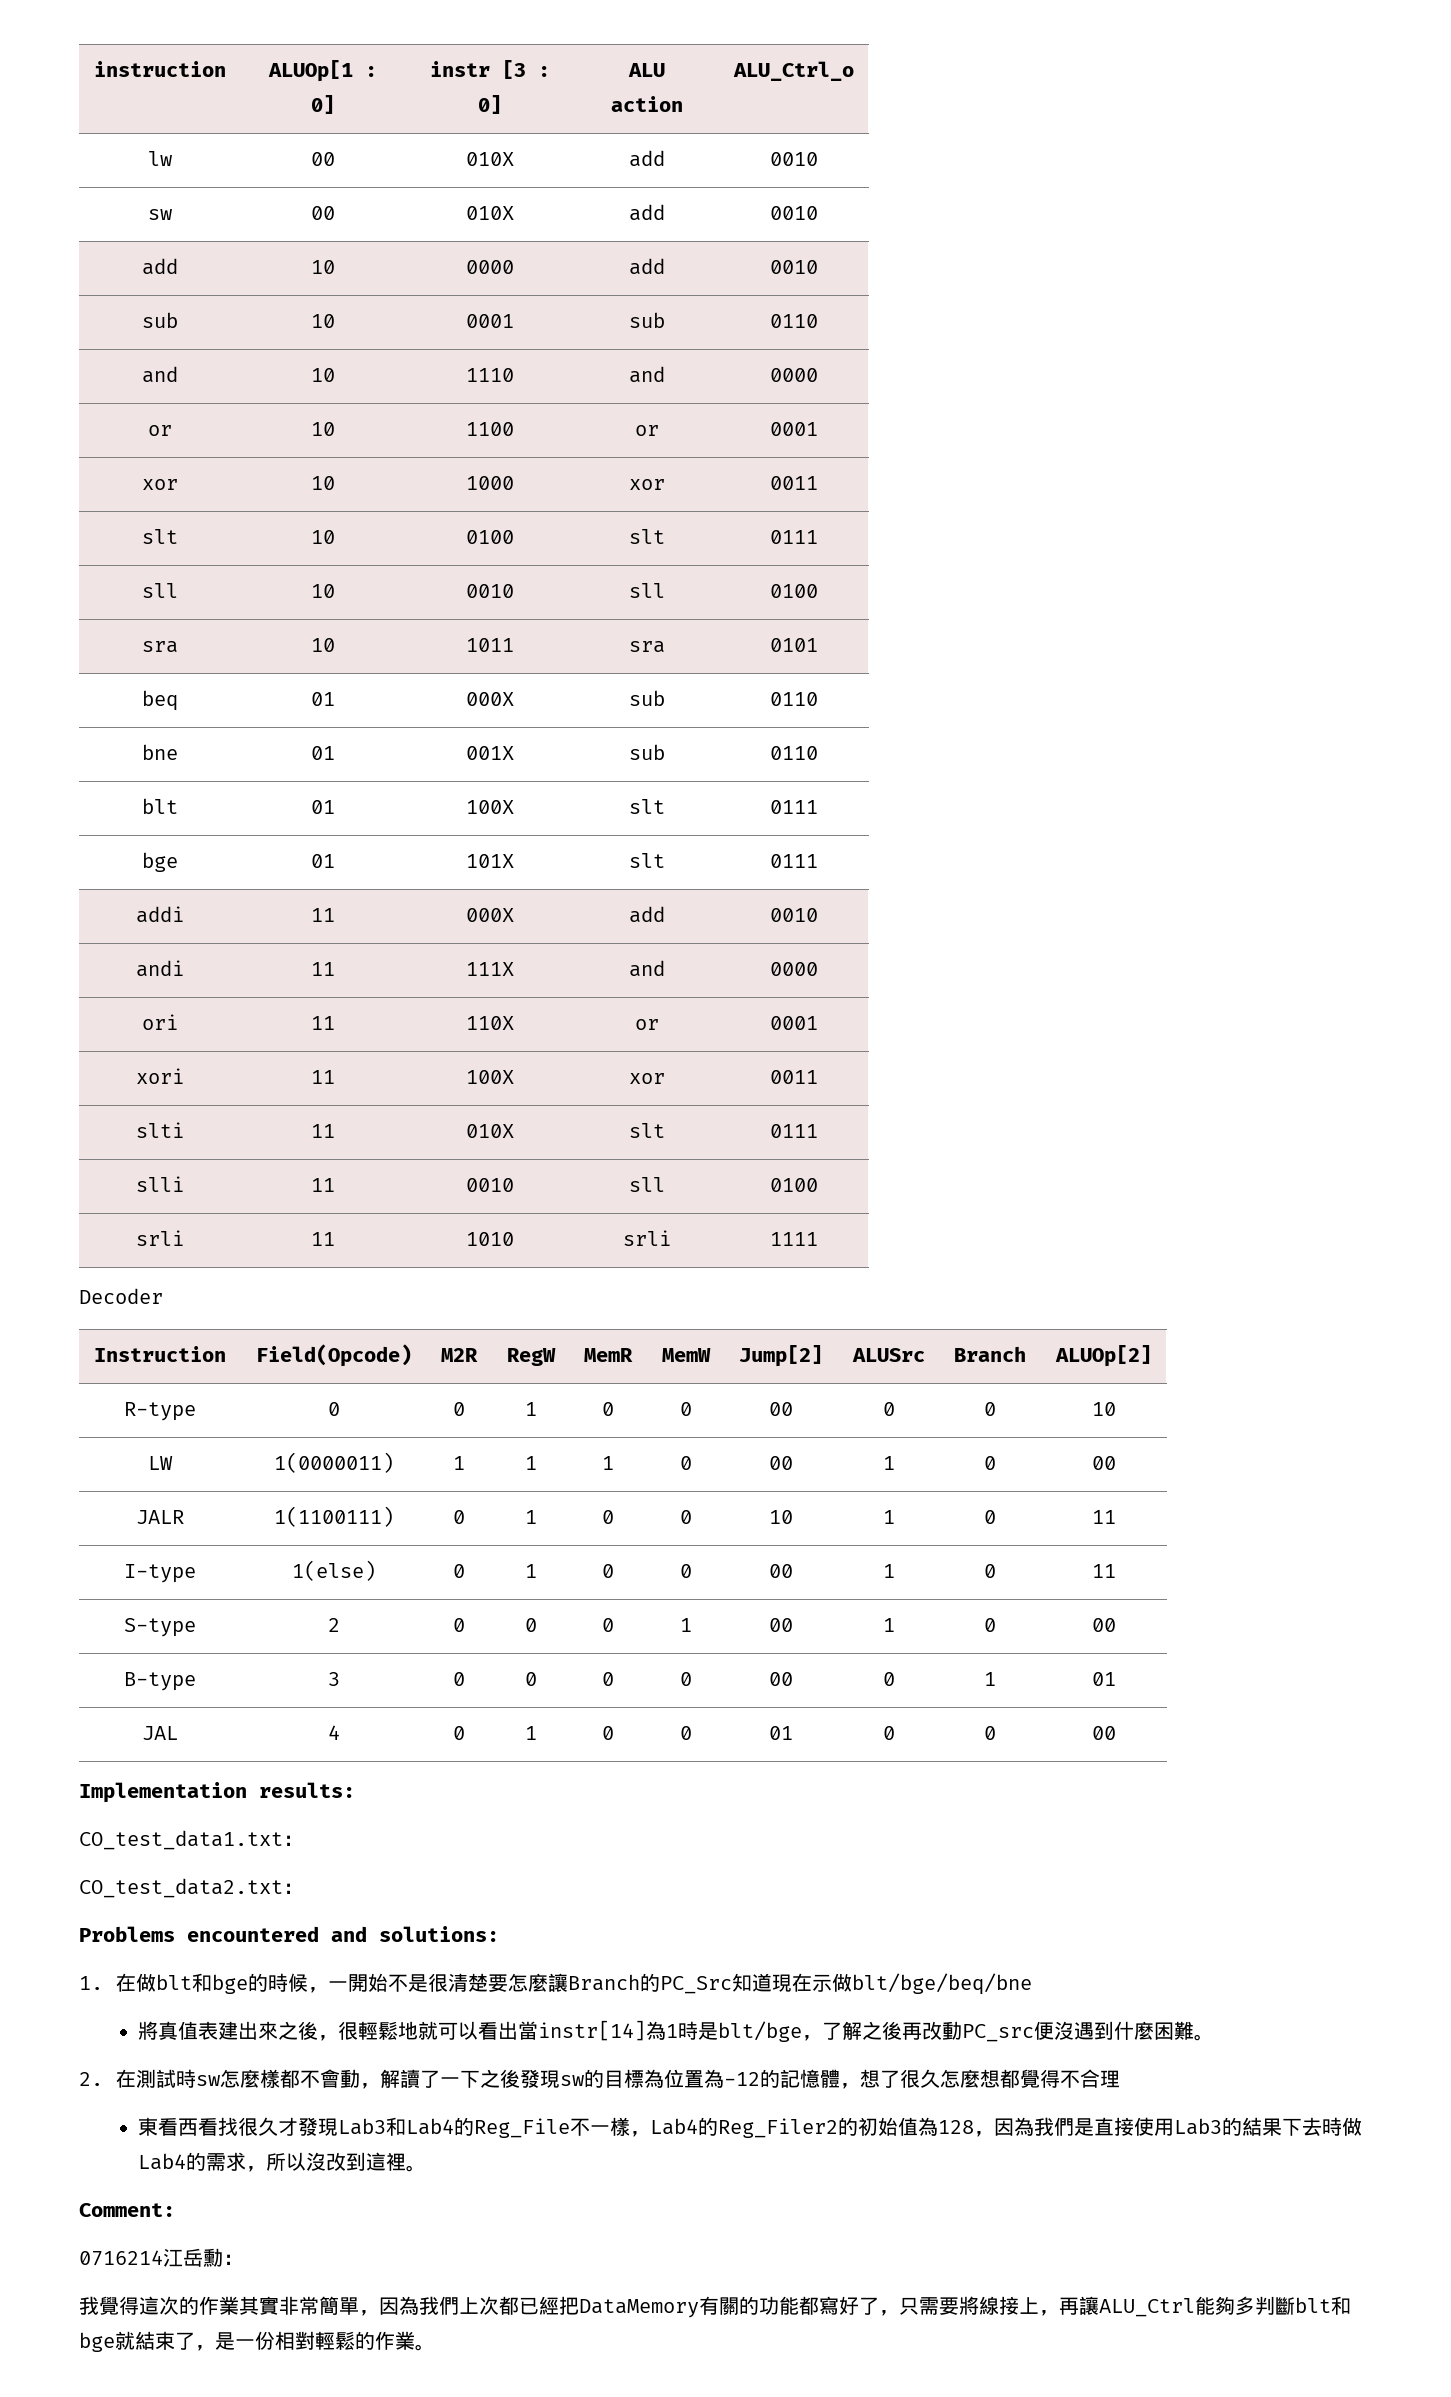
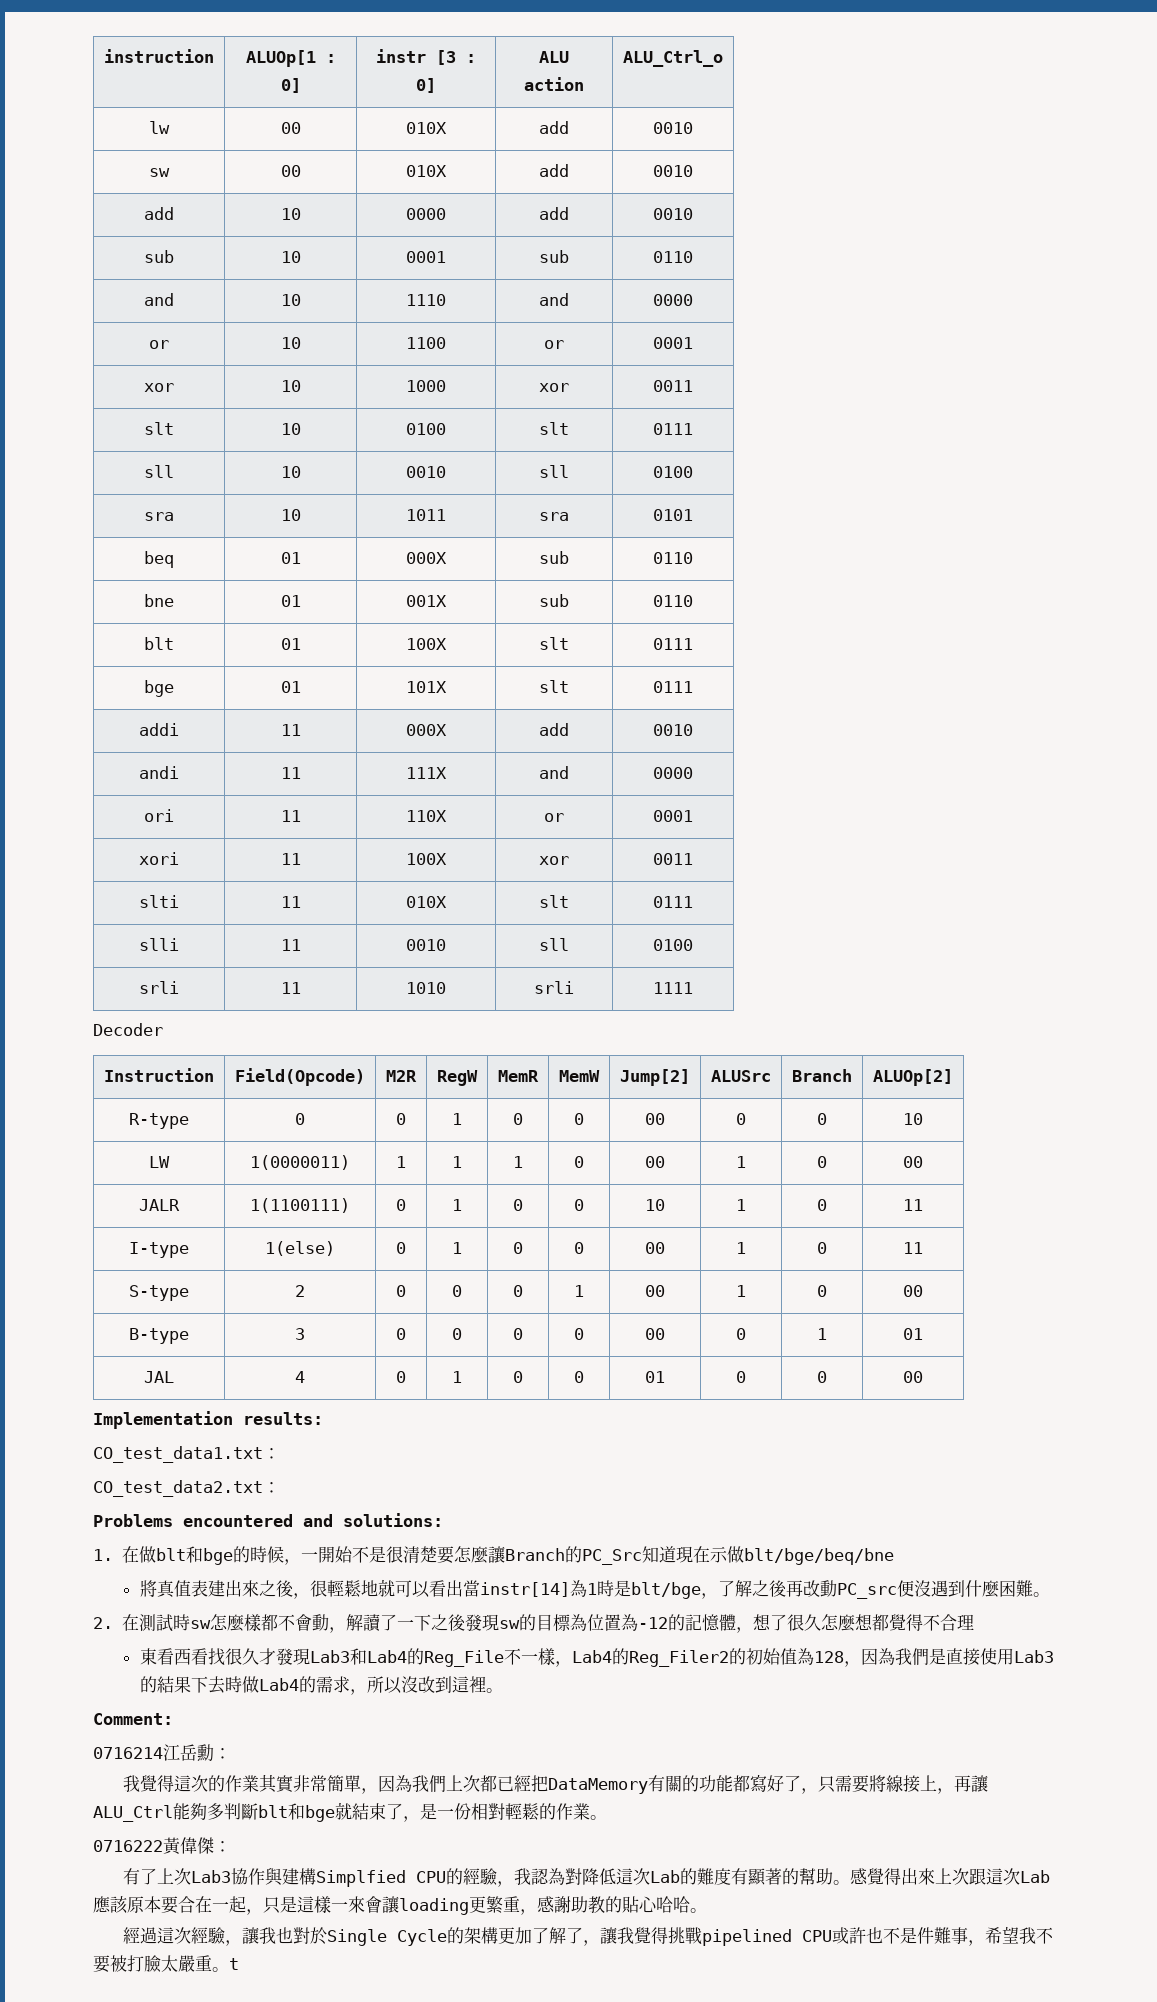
(435, 2347) none -> [93,1837,231,1855] [123,1868,1051,1887] [93,1896,707,1915] [123,1926,1054,1946] [93,1955,239,1973] // 0716222黃偉傑： // 有了上次Lab3協作與建構Simplfied CPU的經驗，我認為對降低這次Lab的難度有顯著的幫助。感覺得出來上次跟這次Lab應該原本要合在一起，只是這樣一來會讓loading更繁重，感謝助教的貼心哈哈。 // 經過這次經驗，讓我也對於Single Cycle的架構更加了解了，讓我覺得挑戰pipelined CPU或許也不是件難事，希望我不要被打臉太嚴重。t

